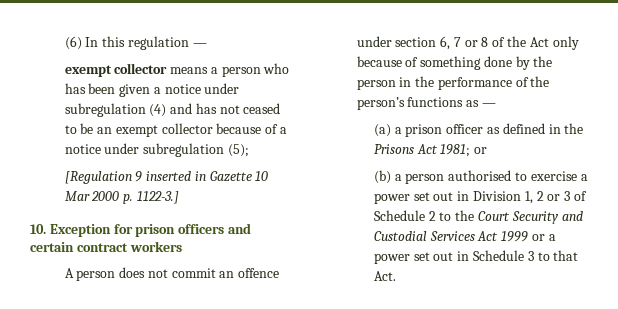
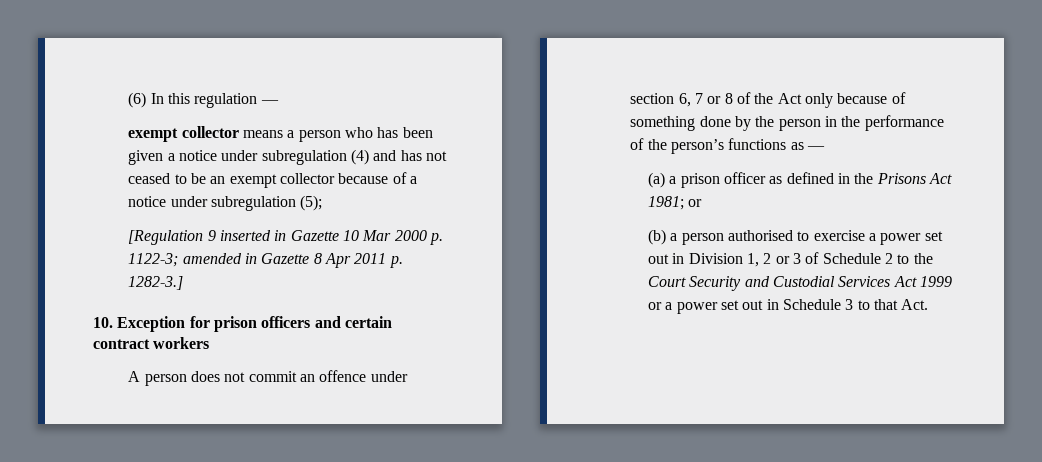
[136,191,179,204] 1122-3.] -> [128,253,403,268] [128,276,184,290] 1122-3; amended in Gazette 8 Apr 2011 p. 1282-3.]

